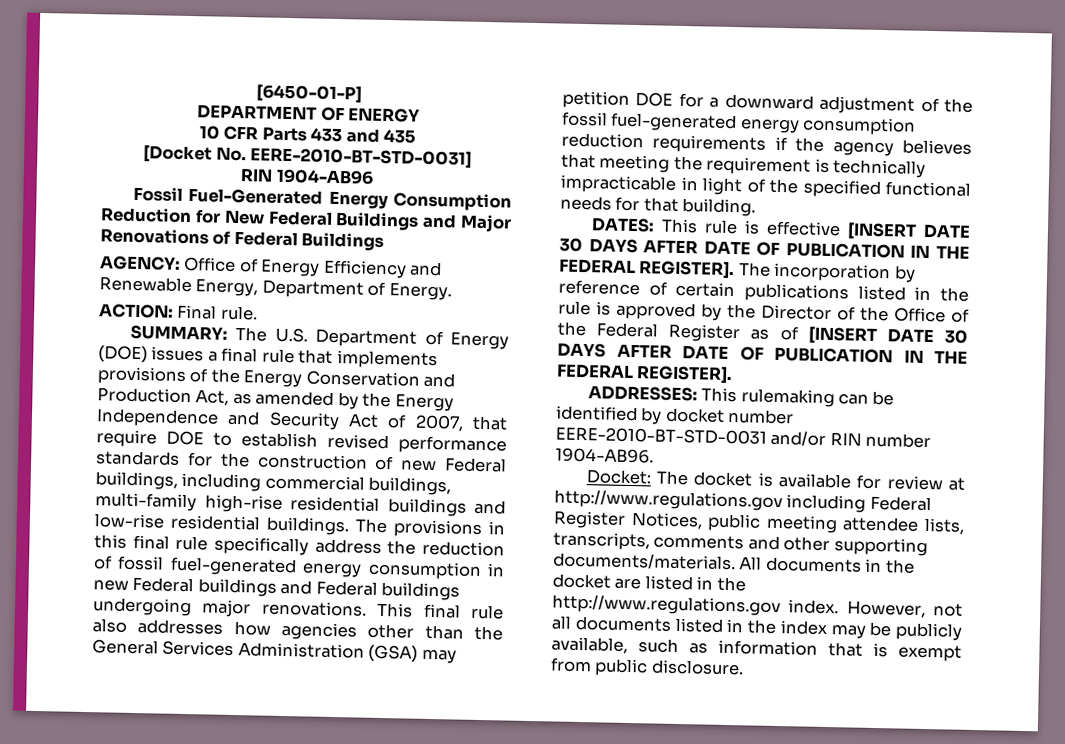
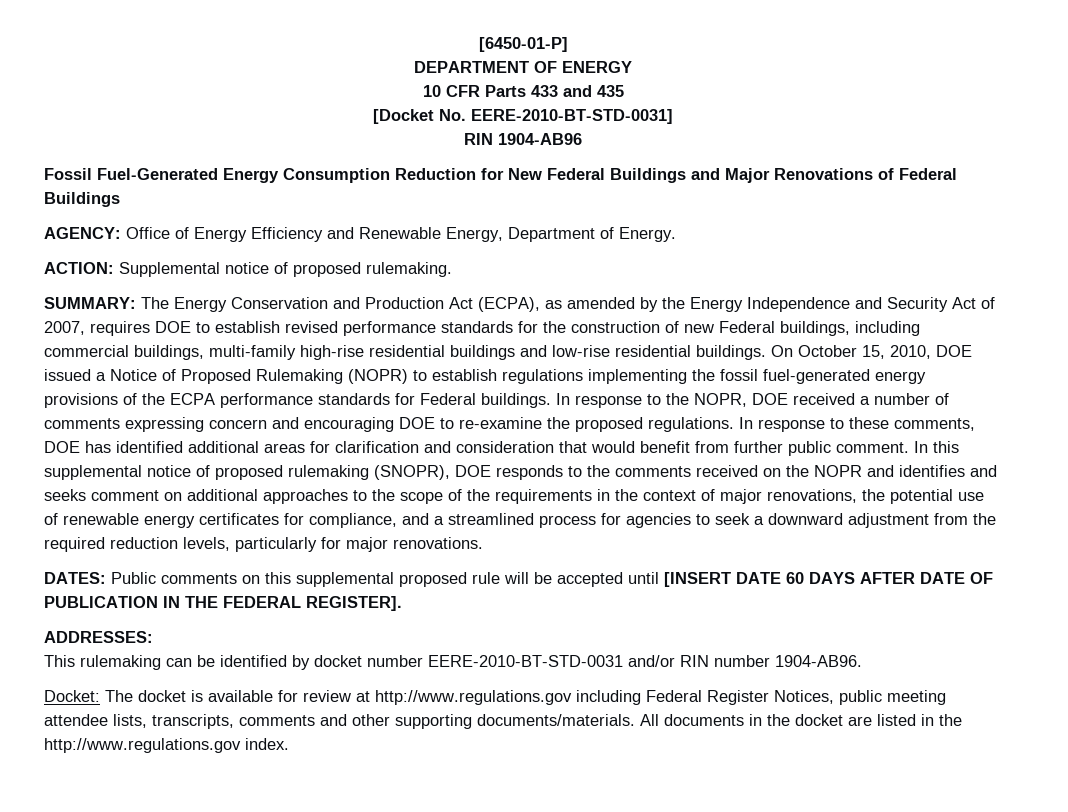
[177,304,258,321] [129,324,509,350] [98,345,438,370] [97,366,240,385] Final rule. // SUMMARY: The U.S. Department of Energy (DOE) issues a final rule that implements provisions of the -> [119,262,452,277] [44,297,169,309] Supplemental notice of proposed rulemaking. // SUMMARY: The
[195,389,230,406] Act, -> [449,297,540,312] Act (ECPA),
[471,415,508,431] [96,429,157,448] that require -> [90,321,150,336] requires
[355,518,505,539] [94,534,505,557] [93,555,505,580] [93,576,461,601] [93,597,504,620] [92,618,503,641] [92,639,457,664] [562,90,973,115] [561,111,917,136] [561,132,972,157] [561,153,927,178] [560,174,971,199] [560,195,757,217] [590,217,971,241] [559,237,970,259] [559,258,916,283] [558,279,969,303] [558,300,970,323] [557,321,968,345] The provisions in this final rule specifically address the reduction of fossil fuel-generated energy consumption in new Federal buildings and Federal buildings undergoing major renovations. This final rule also addresses how agencies other than the General Services Administration (GSA) may petition DOE for a downward adjustment of the fossil fuel-generated energy consumption reduction requirements if the agency believes that meeting the requirement is technically impracticable in light of the specified functional needs for that building. // DATES: This rule is effective [INSERT DATE 30 DAYS AFTER DATE OF PUBLICATION IN THE FEDERAL REGISTER]. The incorporation by reference of certain publications listed in the rule is approved by the Director of the Office of the Federal Register as of [INSERT DATE 30 -> [771,345,972,359] [44,369,926,384] [44,393,949,408] [44,417,975,432] [44,441,959,456] [44,465,997,480] [44,489,984,504] [44,513,996,528] [44,537,483,552] [44,572,804,587] On October 15, 2010, DOE issued a Notice of Proposed Rulemaking (NOPR) to establish regulations implementing the fossil fuel-generated energy provisions of the ECPA performance standards for Federal buildings. In response to the NOPR, DOE received a number of comments expressing concern and encouraging DOE to re-examine the proposed regulations. In response to these comments, DOE has identified additional areas for clarification and consideration that would benefit from further public comment. In this supplemental notice of proposed rulemaking (SNOPR), DOE responds to the comments received on the NOPR and identifies and seeks comment on additional approaches to the scope of the requirements in the context of major renovations, the potential use of renewable energy certificates for compliance, and a streamlined process for agencies to seek a downward adjustment from the required reduction levels, particularly for major renovations. // DATES: Public comments on this supplemental proposed rule will be accepted until [INSERT DATE 60
(698, 393) none -> (153, 637) //
[846,600,963,618] [551,615,962,641] [551,636,962,662] [550,657,744,677] However, not all documents listed in the index may be publicly available, such as information that is exempt from public disclosure. -> (289, 744) none

